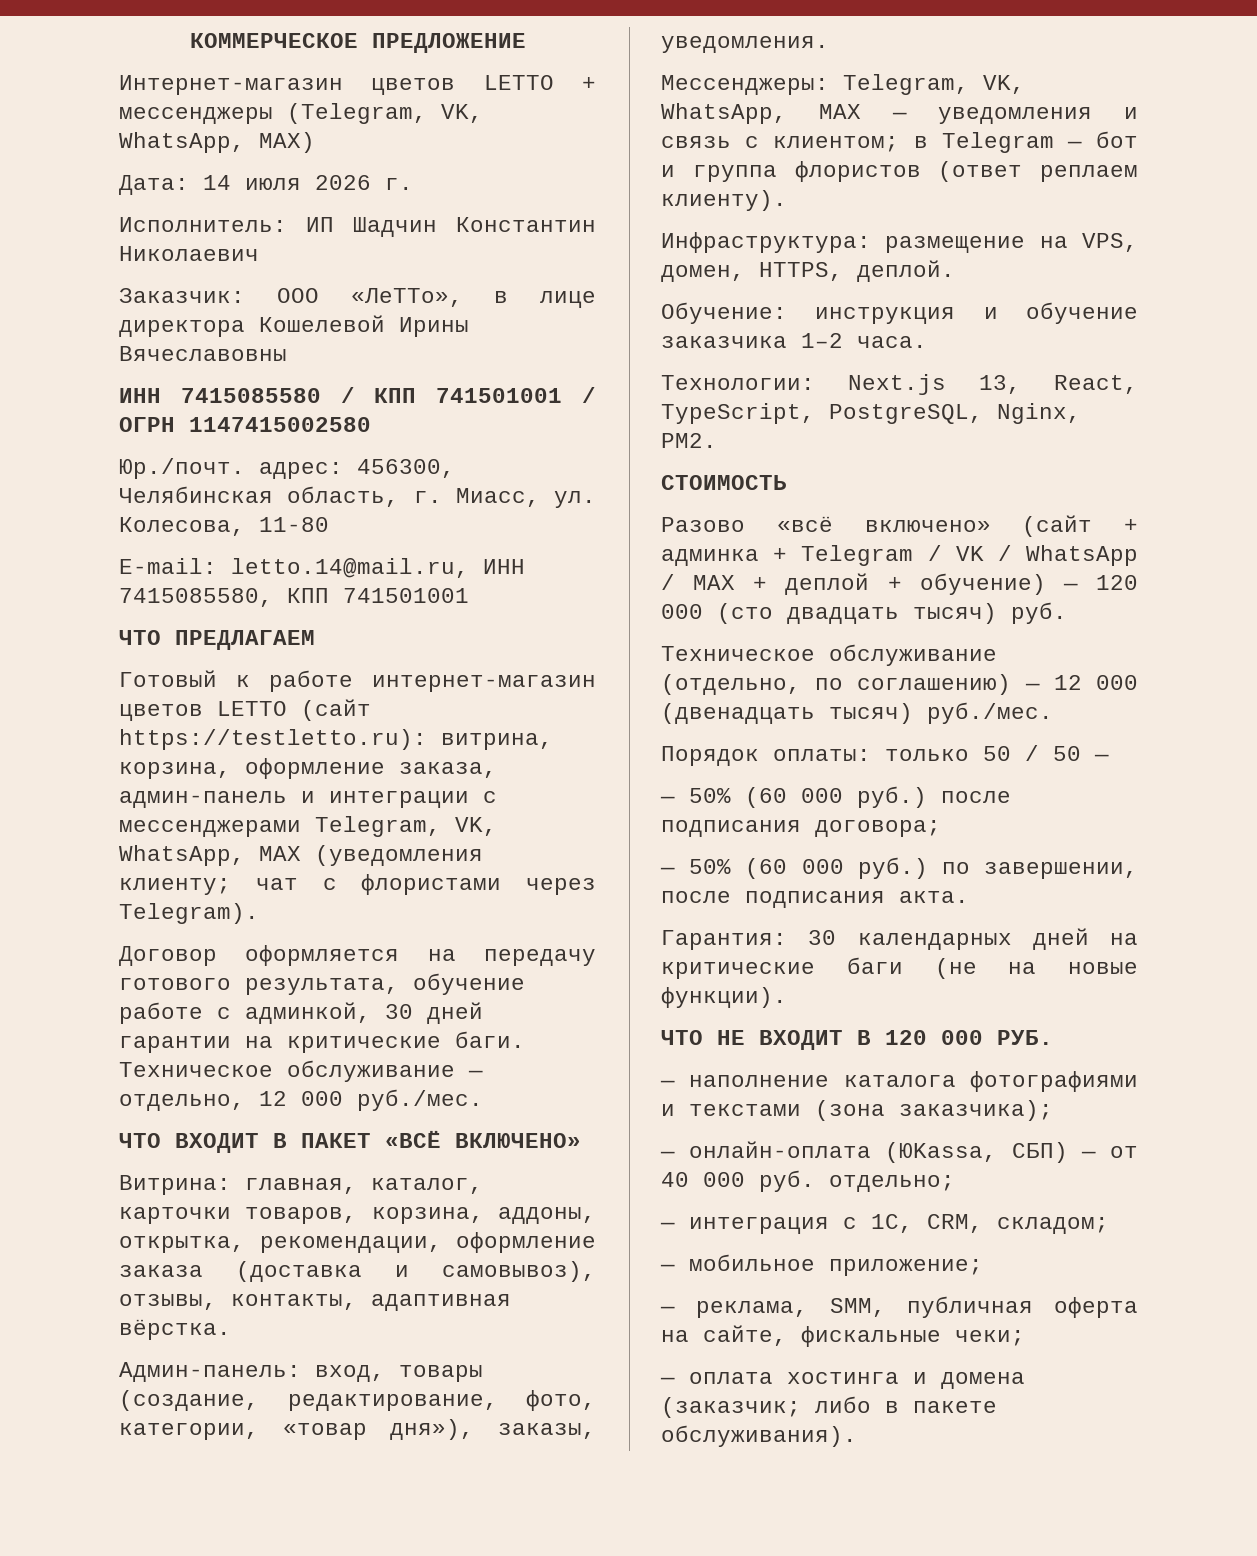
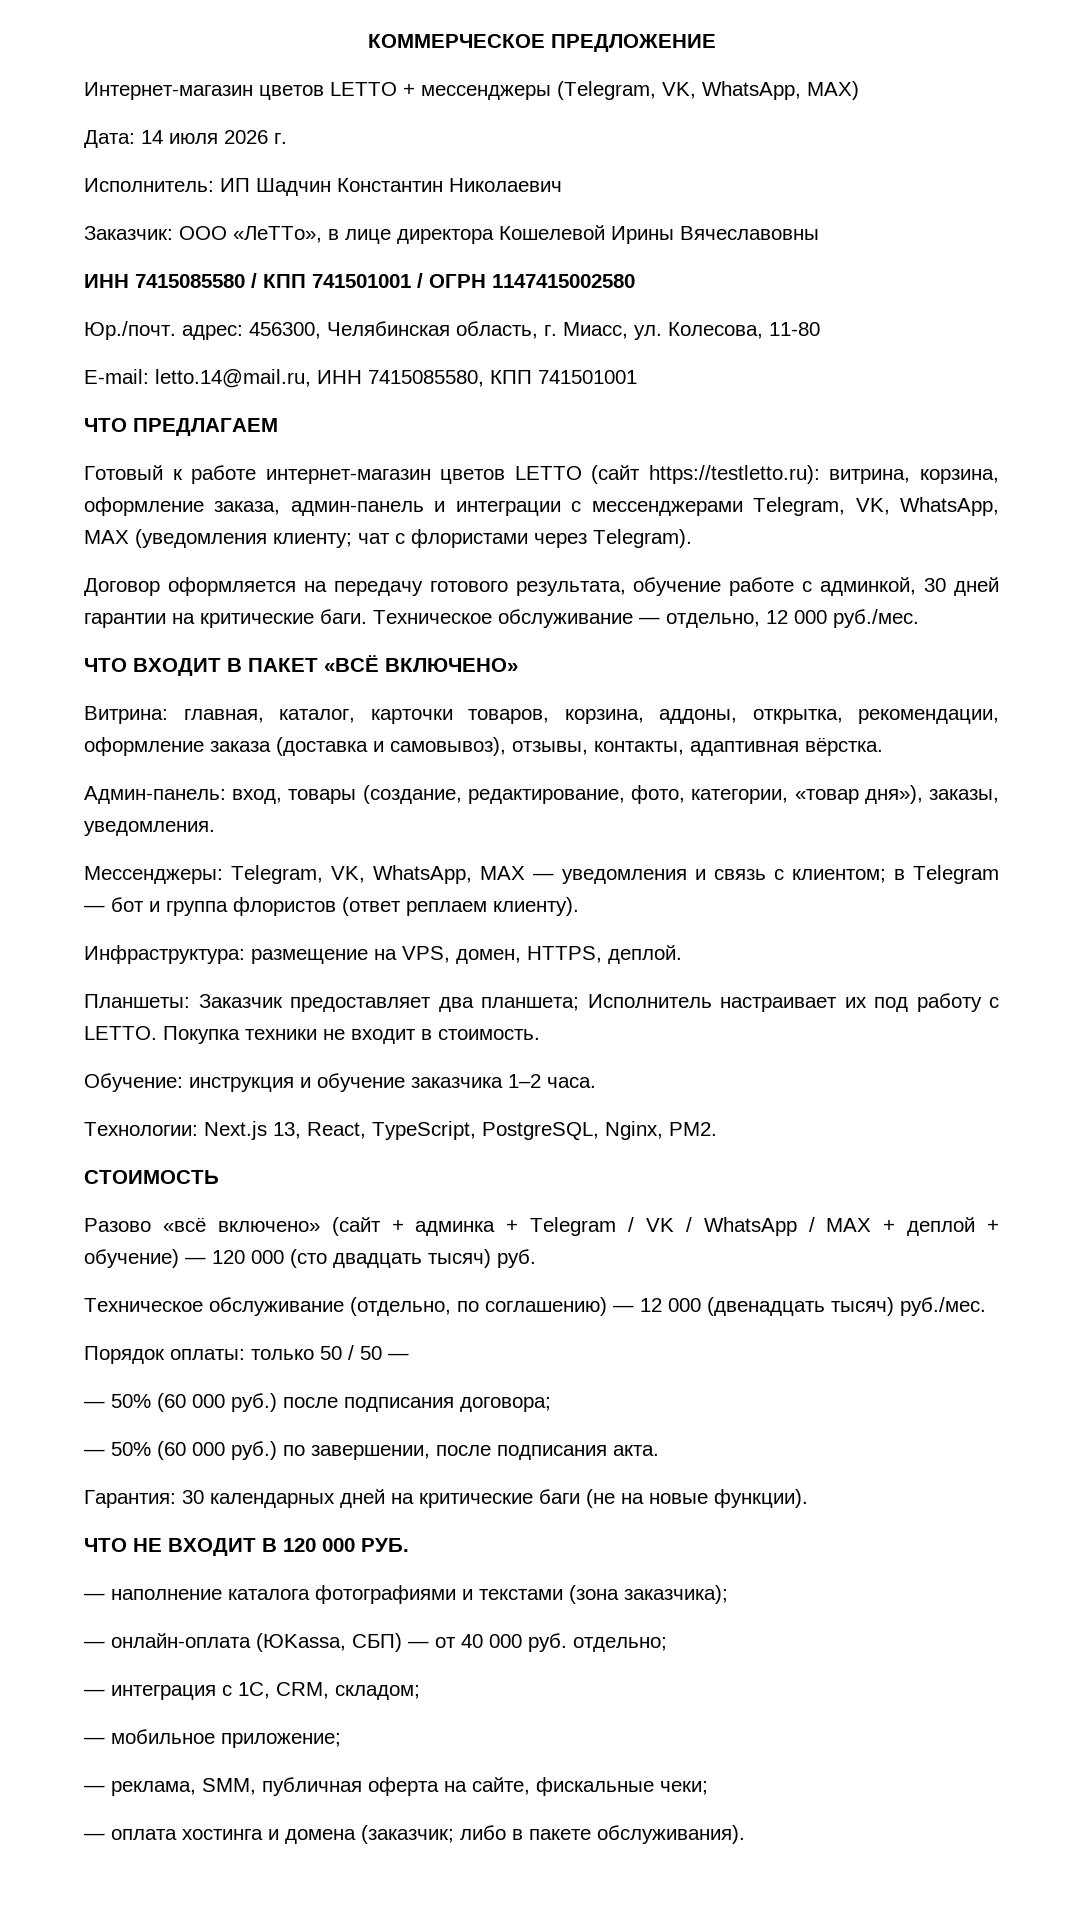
(955, 271) none -> [84,993,999,1012] [84,1026,540,1044] // Планшеты: Заказчик предоставляет два планшета; Исполнитель настраивает их под работу с LETTO. Покупка техники не входит в стоимость.

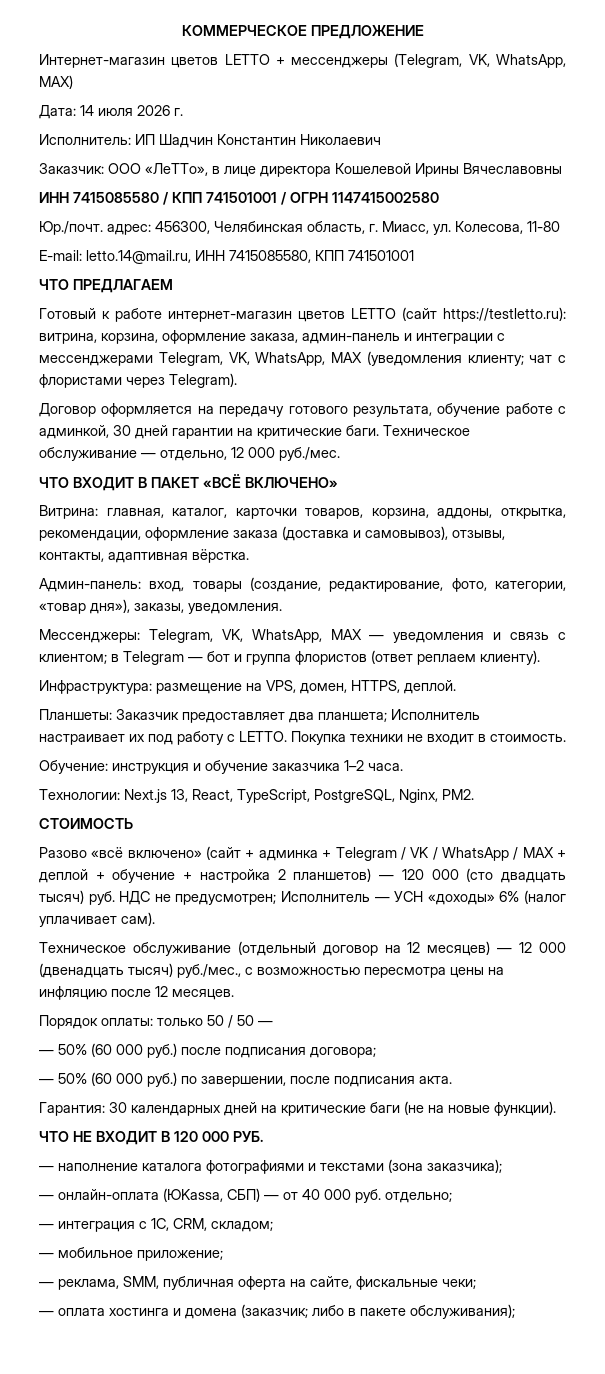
[84,1249,179,1268] обучение) -> [112,868,372,883] обучение + настройка 2 планшетов)
[84,1297,607,1316] // Техническое обслуживание (отдельно, по соглашению) -> [119,890,567,905] [39,912,155,927] [39,941,491,956] НДС не предусмотрен; Исполнитель — УСН «доходы» 6% (налог уплачивает сам). // Техническое обслуживание (отдельный договор на 12 месяцев)
[900,1297,986,1316] руб./мес. -> [177,964,504,978] [39,986,234,1000] руб./мес., с возможностью пересмотра цены на инфляцию после 12 месяцев.
[597,1825,745,1844] обслуживания). -> [410,1304,515,1319] обслуживания);

